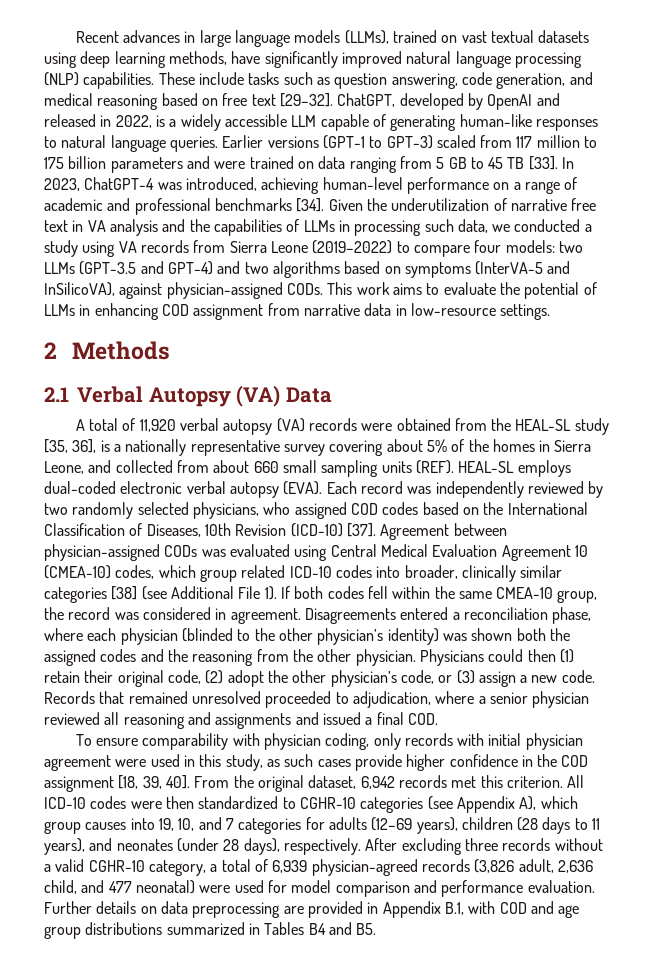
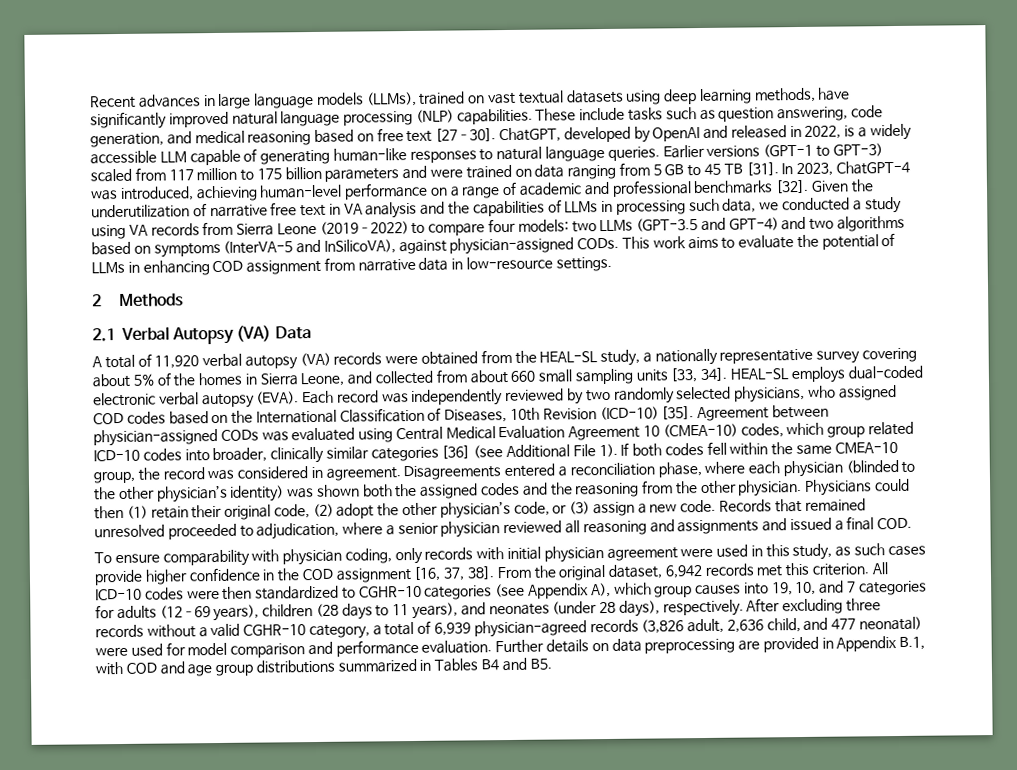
[279,93,333,107] [29–32]. -> [435,128,497,142] [27–30].
[528,156,558,170] [33]. -> [745,162,779,176] [31].
[296,198,325,212] [34]. -> [775,179,810,194] [32].
[574,418,609,435] [44,439,110,453] study [35, 36], is -> [600,349,641,367] study,
[415,460,454,474] (REF). -> [670,367,728,383] [33, 34].
[346,523,376,537] [37]. -> [661,406,695,420] [35].
[111,586,138,600] [38] -> [441,445,471,459] [36]
[118,775,190,789] [18, 39, 40]. -> [413,566,495,581] [16, 37, 38].

